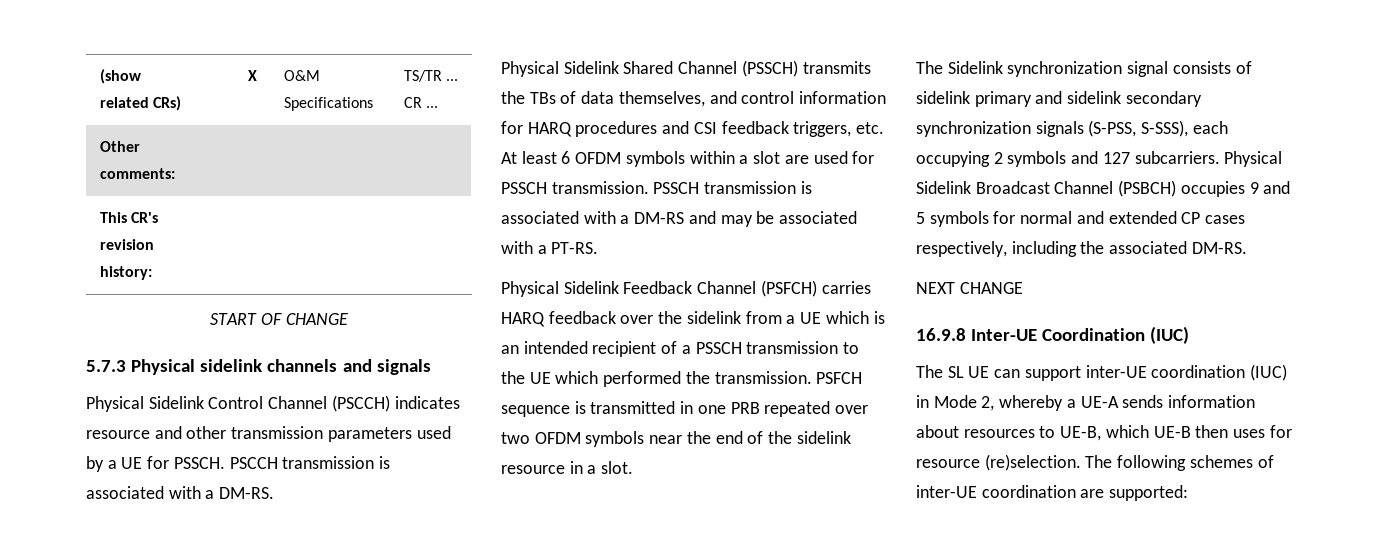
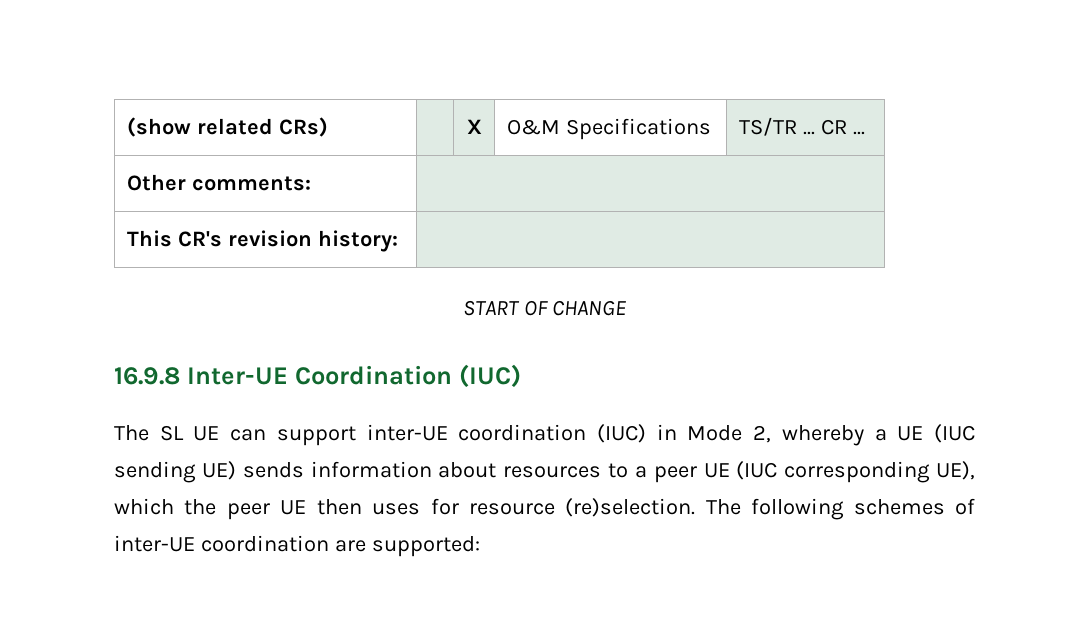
[86,359,431,375] [86,395,460,412] [86,426,451,442] [86,456,391,472] [86,486,275,499] [501,60,871,77] [501,91,887,107] [501,121,885,137] [501,151,875,167] [501,181,812,194] [501,211,858,227] [501,241,599,254] [501,280,871,297] [501,311,885,327] [501,341,860,357] [501,371,863,387] [501,401,869,417] [501,431,851,447] [501,461,634,474] [916,61,1252,77] [916,91,1202,107] [916,120,1228,137] [916,151,1283,167] [916,180,1291,197] [916,211,1246,227] [916,241,1247,257] [916,282,1023,294] // 5.7.3 Physical sidelink channels and signals // Physical Sidelink Control Channel (PSCCH) indicates resource and other transmission parameters used by a UE for PSSCH. PSCCH transmission is associated with a DM-RS. // Physical Sidelink Shared Channel (PSSCH) transmits the TBs of data themselves, and control information for HARQ procedures and CSI feedback triggers, etc. At least 6 OFDM symbols within a slot are used for PSSCH transmission. PSSCH transmission is associated with a DM-RS and may be associated with a PT-RS. // Physical Sidelink Feedback Channel (PSFCH) carries HARQ feedback over the sidelink from a UE which is an intended recipient of a PSSCH transmission to the UE which performed the transmission. PSFCH sequence is transmitted in one PRB repeated over two OFDM symbols near the end of the sidelink resource in a slot. // The Sidelink synchronization signal consists of sidelink primary and sidelink secondary synchronization signals (S-PSS, S-SSS), each occupying 2 symbols and 127 subcarriers. Physical Sidelink Broadcast Channel (PSBCH) occupies 9 and 5 symbols for normal and extended CP cases respectively, including the associated DM-RS. // NEXT CHANGE -> (627, 308) none
[1080,396,1119,408] UE-A -> [897,424,975,443] [114,461,236,483] UE (IUC sending UE)
[1060,425,1191,441] UE-B, which UE-B -> [634,461,976,483] [114,498,307,520] a peer UE (IUC corresponding UE), which the peer UE

